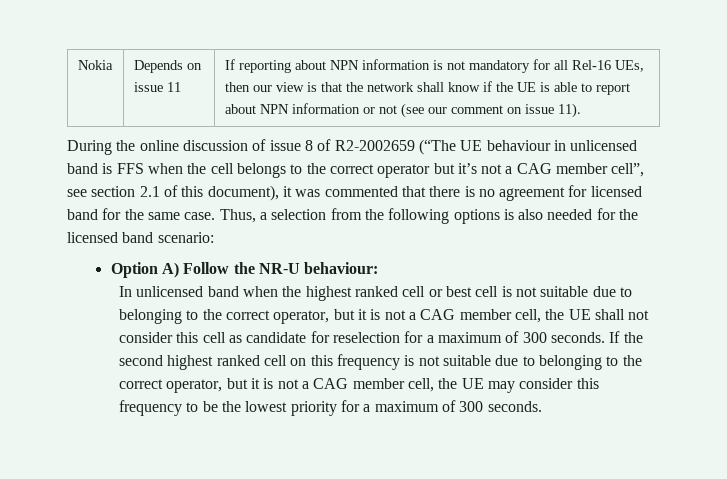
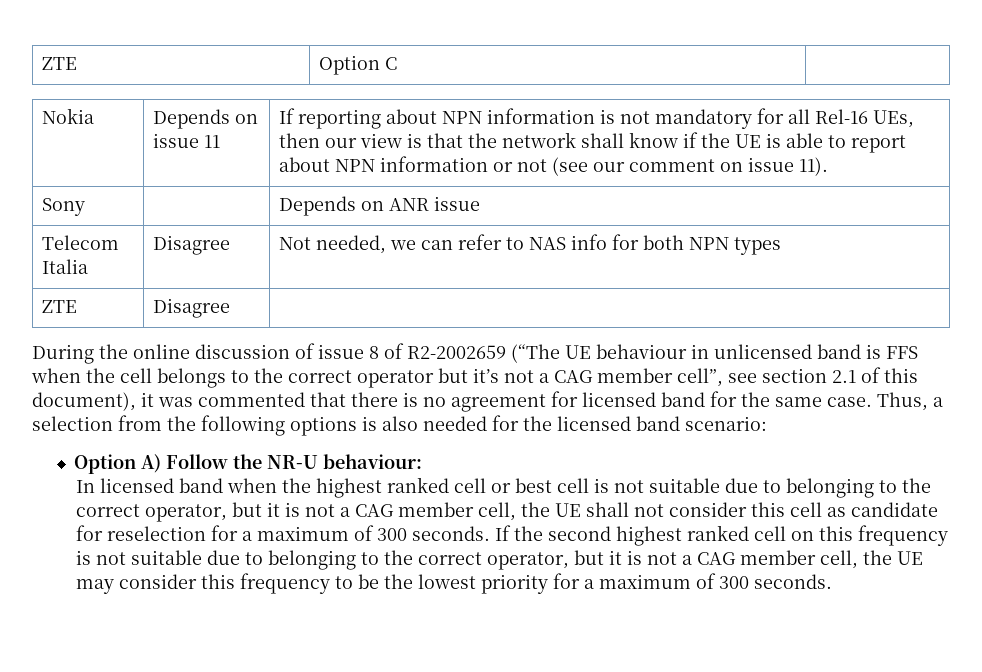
(77, 65) none -> [42,57,78,70] [319,55,398,75] ZTE | Option C | //
(581, 110) none -> [42,198,86,216] [279,196,481,216] [42,235,120,250] [42,259,89,274] [153,235,231,255] [279,234,782,255] [42,300,78,313] [153,298,231,318] // Sony | | Depends on ANR issue // Telecom Italia | Disagree | Not needed, we can refer to NAS info for both NPN types // ZTE | Disagree |
[136,286,204,297] unlicensed -> [100,478,175,493] licensed

